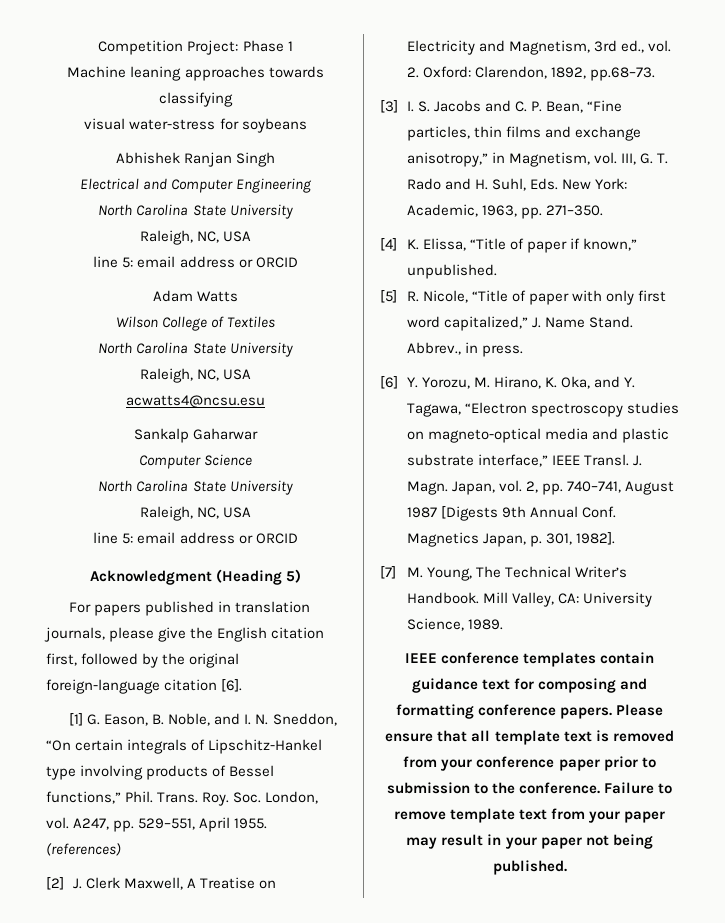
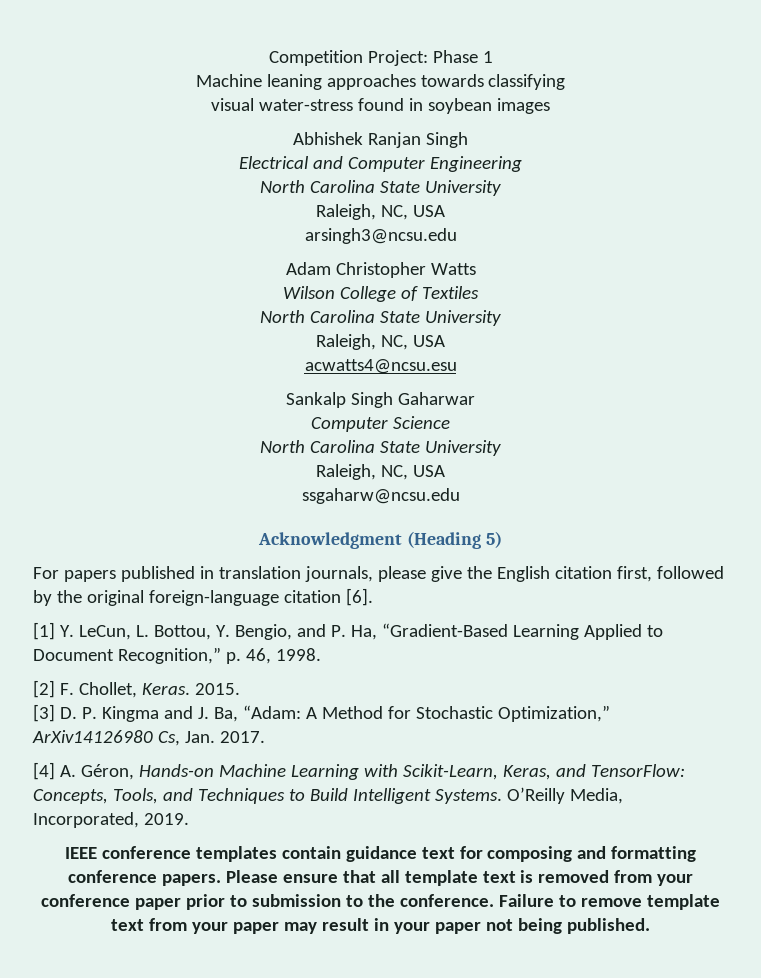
[219,118,307,133] for soybeans -> [358,98,550,114] found in soybean images
[93,256,298,268] line 5: email address or ORCID -> [304,228,457,244] arsingh3@ncsu.edu
(193, 296) none -> [335,262,426,278] Christopher
(189, 435) none -> [351,392,393,408] Singh
[93,532,298,544] line 5: email address or ORCID -> [301,488,460,504] ssgaharw@ncsu.edu
[87,713,337,726] [46,739,323,754] [46,765,275,780] [46,791,319,806] [46,817,268,832] [46,843,121,856] [46,877,276,890] [406,40,671,55] [406,66,655,81] [380,100,622,113] [406,126,641,141] [406,152,668,167] [406,178,627,191] [406,204,603,219] [380,238,637,253] [406,264,497,279] [380,290,666,305] [406,316,633,331] [406,342,523,357] [380,376,635,389] [406,402,679,417] [406,428,669,443] [406,454,642,467] [406,480,674,495] [406,506,616,521] [406,532,615,547] [380,566,627,581] [406,592,652,607] [406,618,503,631] G. Eason, B. Noble, and I. N. Sneddon, “On certain integrals of Lipschitz-Hankel type involving products of Bessel functions,” Phil. Trans. Roy. Soc. London, vol. A247, pp. 529–551, April 1955. (references) // [2] J. Clerk Maxwell, A Treatise on Electricity and Magnetism, 3rd ed., vol. 2. Oxford: Clarendon, 1892, pp.68–73. // [3] I. S. Jacobs and C. P. Bean, “Fine particles, thin films and exchange anisotropy,” in Magnetism, vol. III, G. T. Rado and H. Suhl, Eds. New York: Academic, 1963, pp. 271–350. // [4] K. Elissa, “Title of paper if known,” unpublished. // [5] R. Nicole, “Title of paper with only first word capitalized,” J. Name Stand. Abbrev., in press. // [6] Y. Yorozu, M. Hirano, K. Oka, and Y. Tagawa, “Electron spectroscopy studies on magneto-optical media and plastic substrate interface,” IEEE Transl. J. Magn. Japan, vol. 2, pp. 740–741, August 1987 [Digests 9th Annual Conf. Magnetics Japan, p. 301, 1982]. // [7] M. Young, The Technical Writer’s Handbook. Mill Valley, CA: University Science, 1989. -> [59,623,663,640] [33,647,321,664] [33,680,240,698] [33,704,610,722] [32,730,265,746] [33,762,685,780] [33,787,623,804] [33,812,189,828] Y. LeCun, L. Bottou, Y. Bengio, and P. Ha, “Gradient-Based Learning Applied to Document Recognition,” p. 46, 1998. // [2] F. Chollet, Keras. 2015. // [3] D. P. Kingma and J. Ba, “Adam: A Method for Stochastic Optimization,” ArXiv14126980 Cs, Jan. 2017. // [4] A. Géron, Hands-on Machine Learning with Scikit-Learn, Keras, and TensorFlow: Concepts, Tools, and Techniques to Build Intelligent Systems. O’Reilly Media, Incorporated, 2019.

